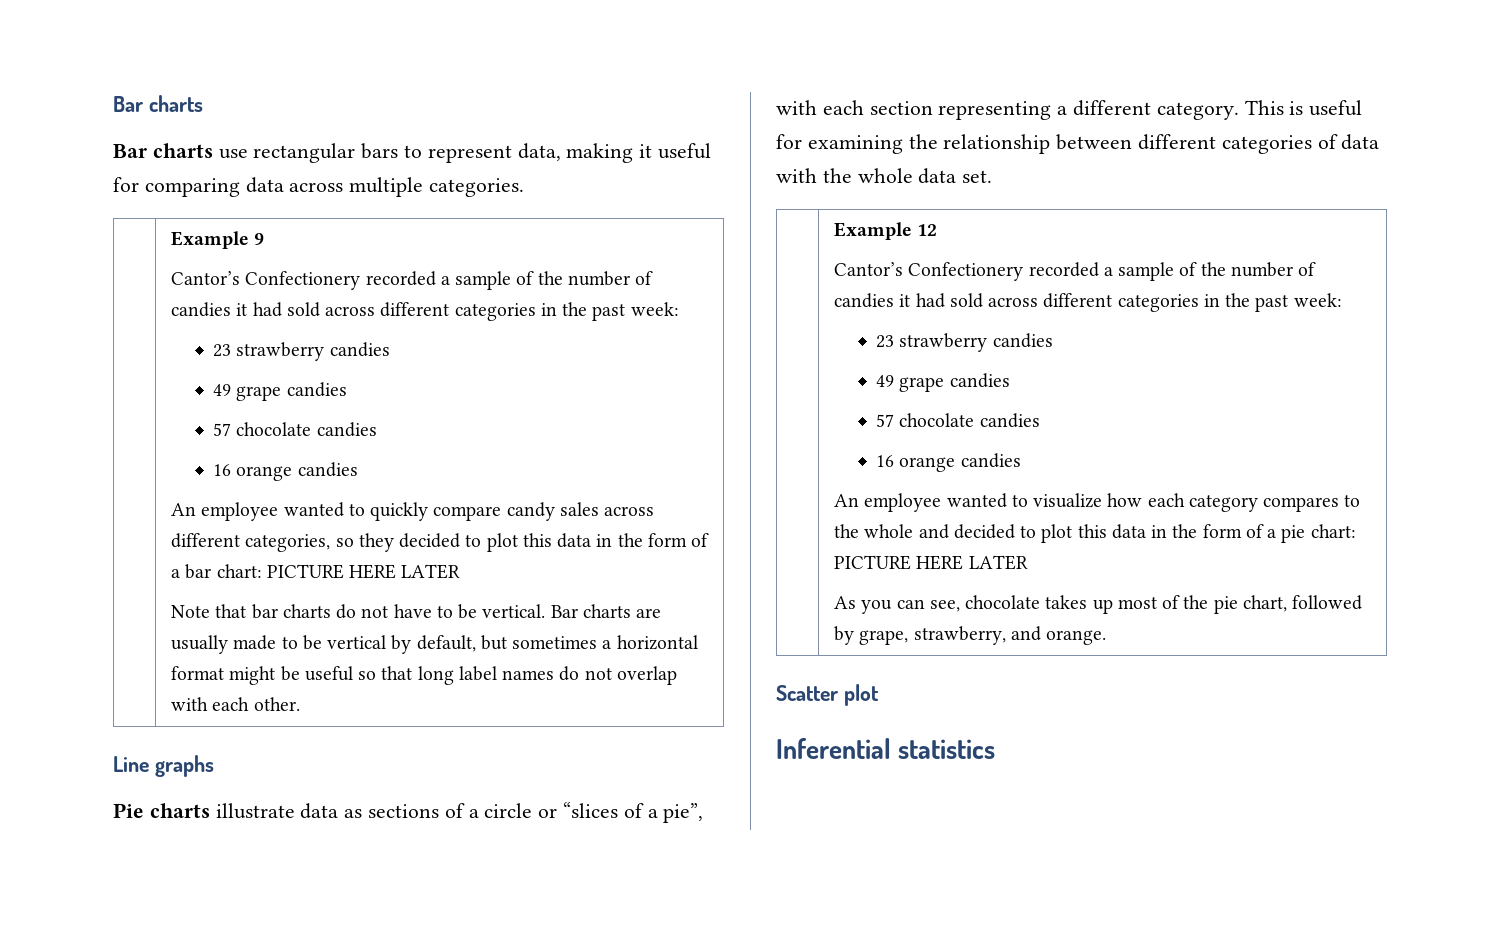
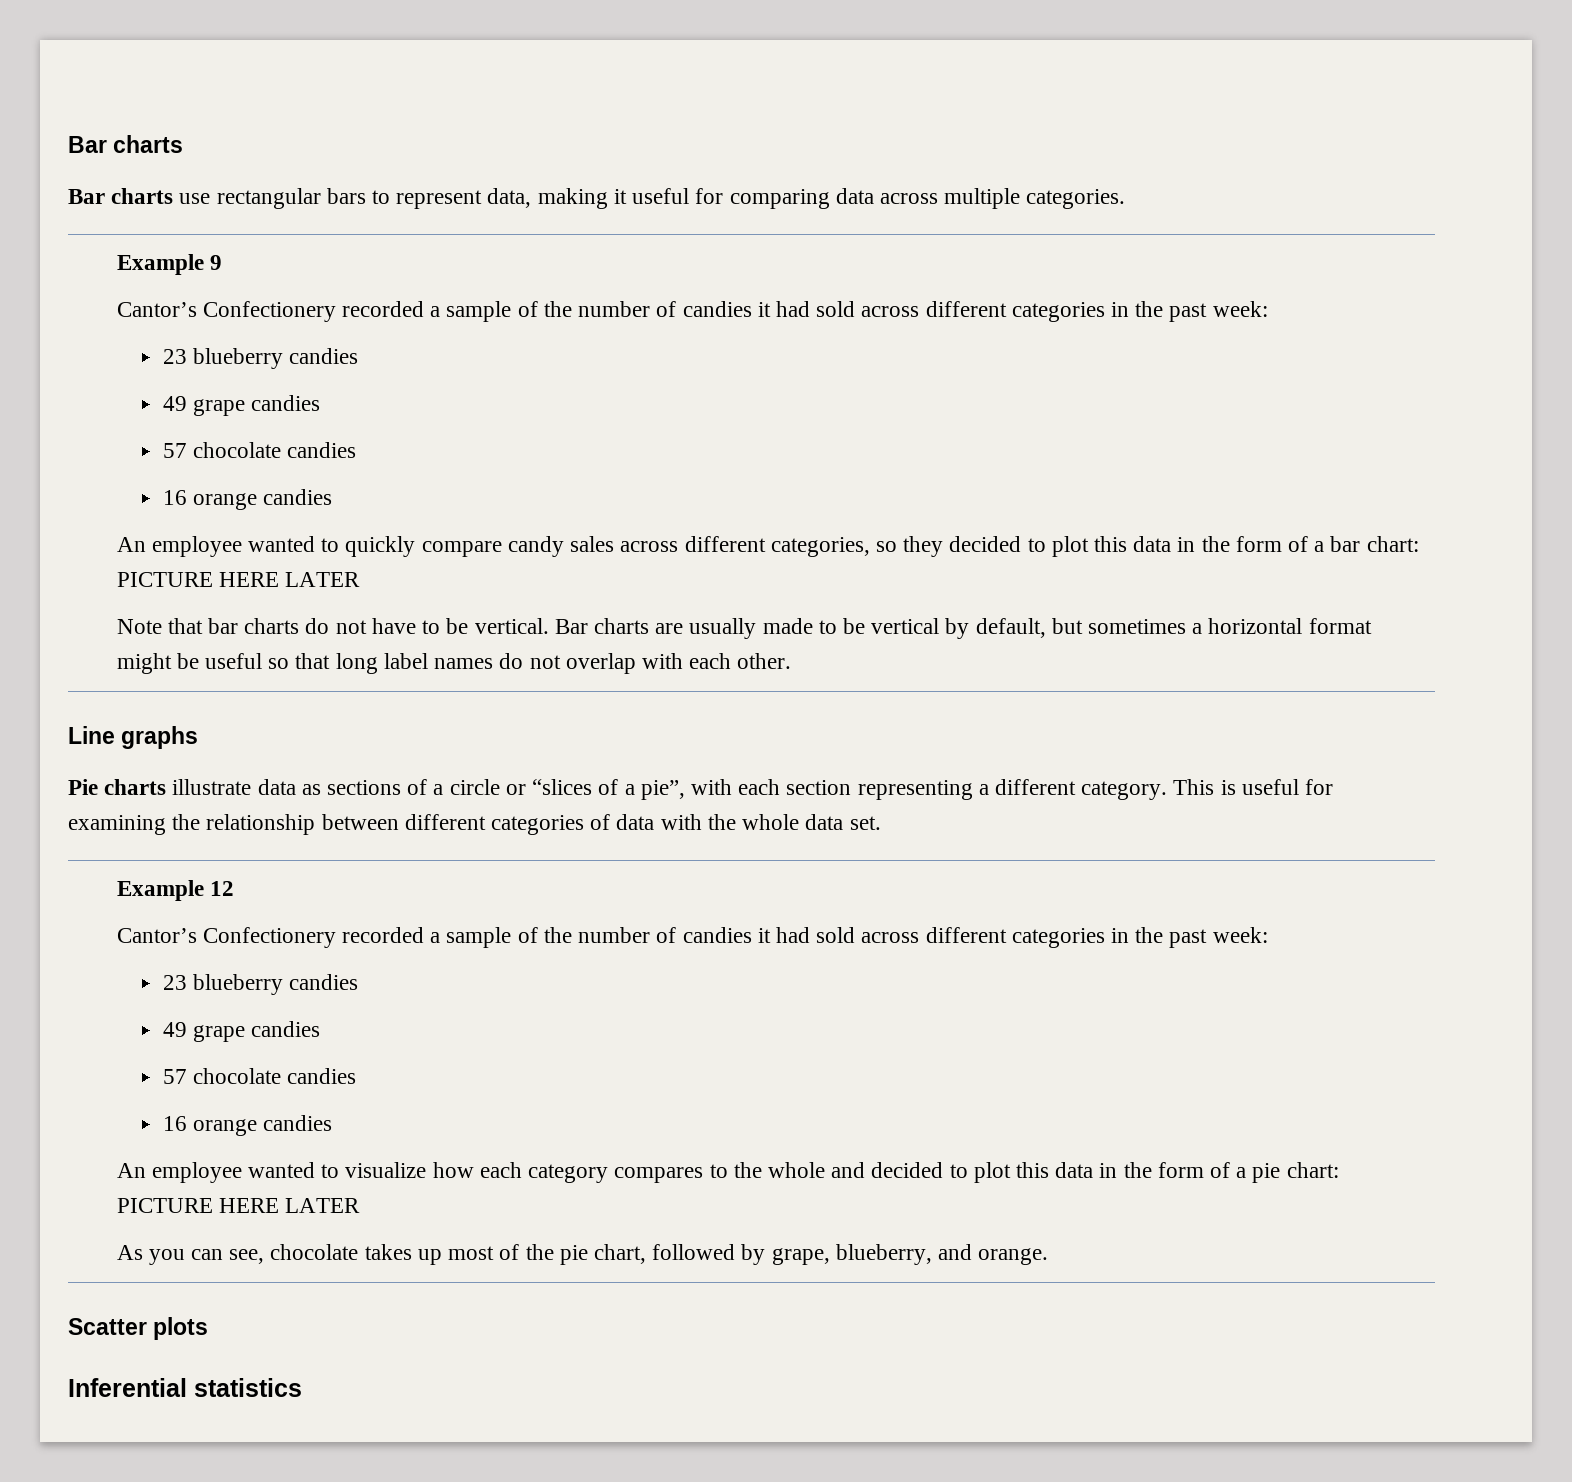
[236,342,325,361] strawberry -> [192,348,283,369] blueberry
[899,333,988,352] strawberry -> [192,974,283,995] blueberry
[913,626,1006,645] strawberry, -> [835,1244,932,1265] blueberry,
[843,684,879,706] plot -> [153,1317,209,1340] plots

